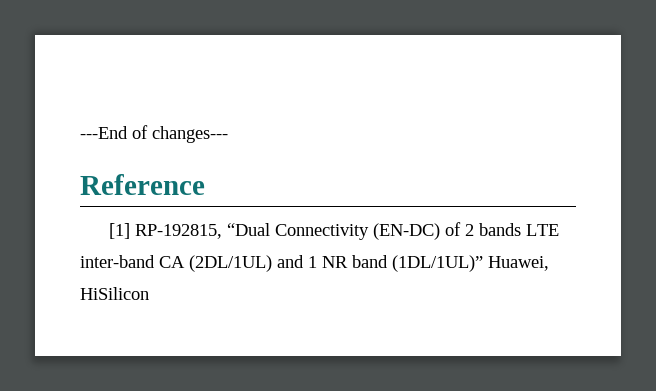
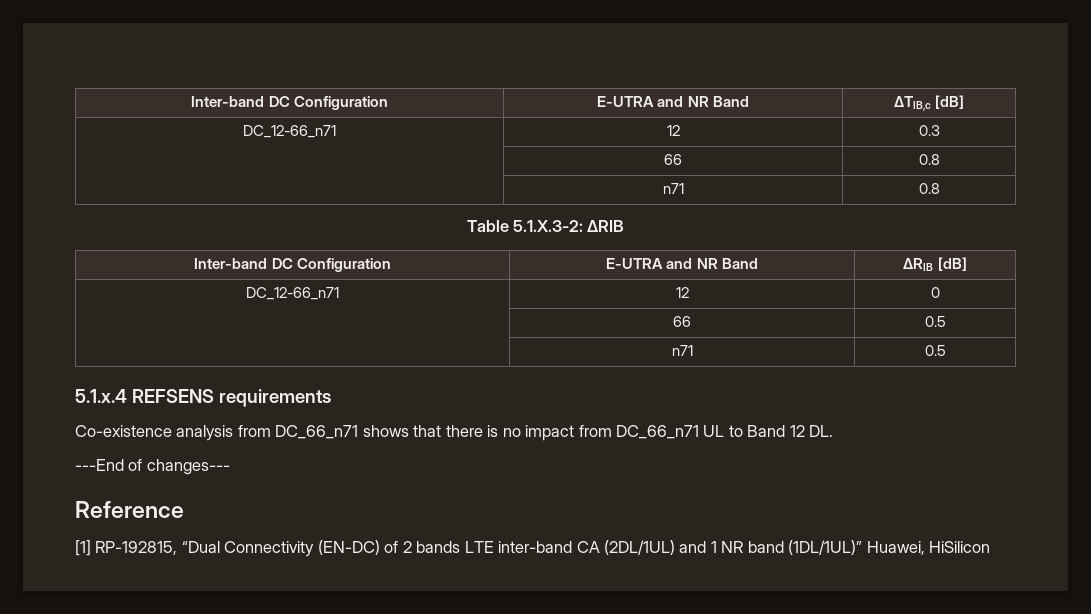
(80, 132) none -> [191,96,388,110] [597,96,749,107] [893,95,965,111] [243,125,336,138] [666,125,680,136] [918,125,940,136] [664,154,682,165] [918,154,940,165] [662,183,684,194] [918,183,940,194] [466,220,625,232] [194,258,391,272] [606,258,758,269] [903,257,967,271] [246,287,339,300] [675,287,689,298] [930,287,940,298] [673,316,691,327] [924,316,946,327] [671,345,693,356] [924,345,946,356] [75,389,331,407] [75,425,834,441] Inter-band DC Configuration | E-UTRA and NR Band | ΔTIB,c [dB] // DC_12-66_n71 | 12 | 0.3 // | 66 | 0.8 // | n71 | 0.8 // Table 5.1.X.3-2: ΔRIB // Inter-band DC Configuration | E-UTRA and NR Band | ΔRIB [dB] // DC_12-66_n71 | 12 | 0 // | 66 | 0.5 // | n71 | 0.5 // 5.1.x.4 REFSENS requirements // Co-existence analysis from DC_66_n71 shows that there is no impact from DC_66_n71 UL to Band 12 DL. //

